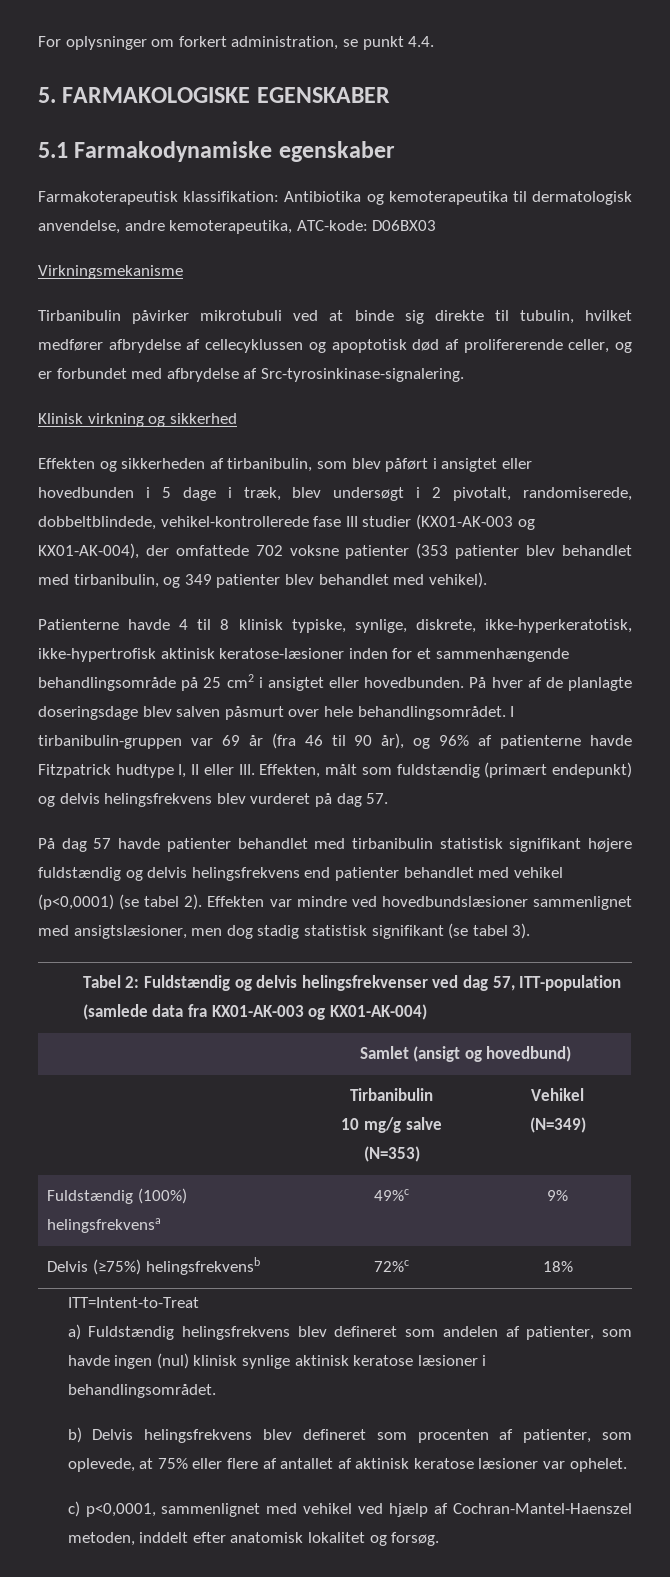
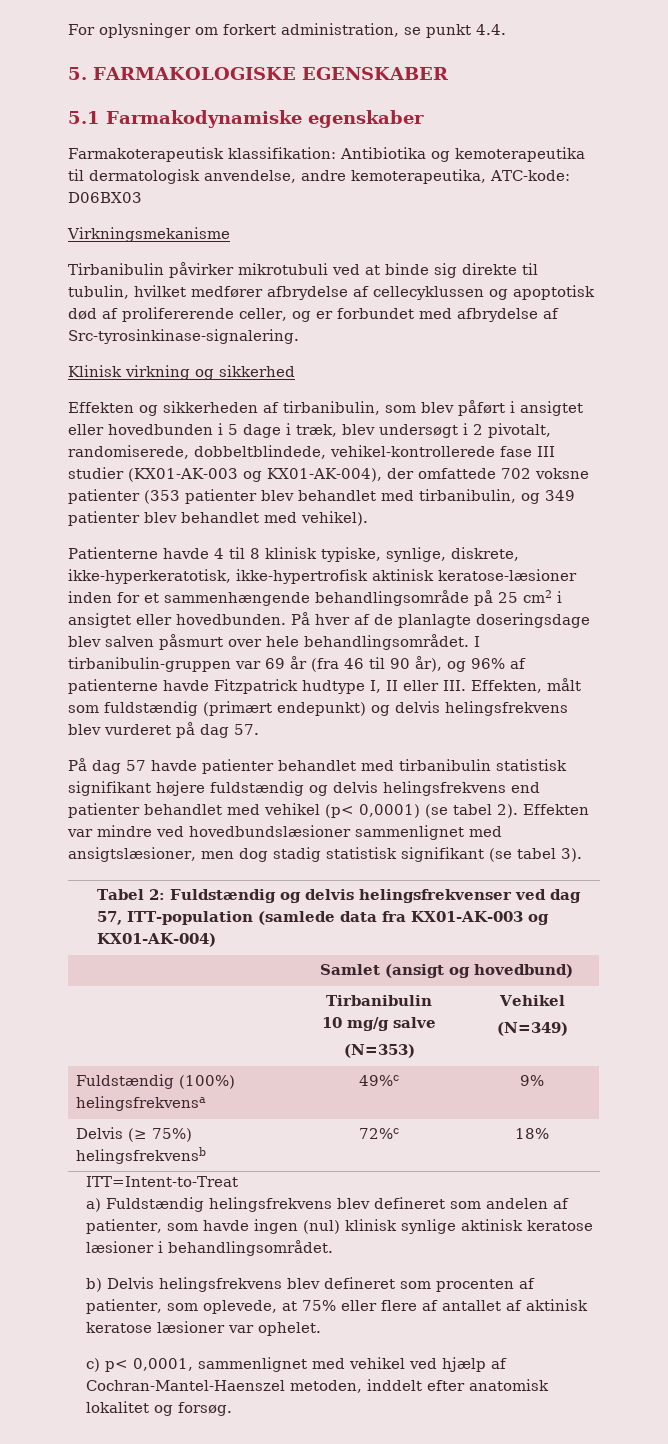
[38,894,114,910] (p<0,0001) -> [325,804,420,818] (p< 0,0001)
[92,1259,141,1275] (≥75%) -> [127,1128,192,1142] (≥ 75%)
[85,1503,156,1517] p<0,0001, -> [104,1358,193,1372] p< 0,0001,

